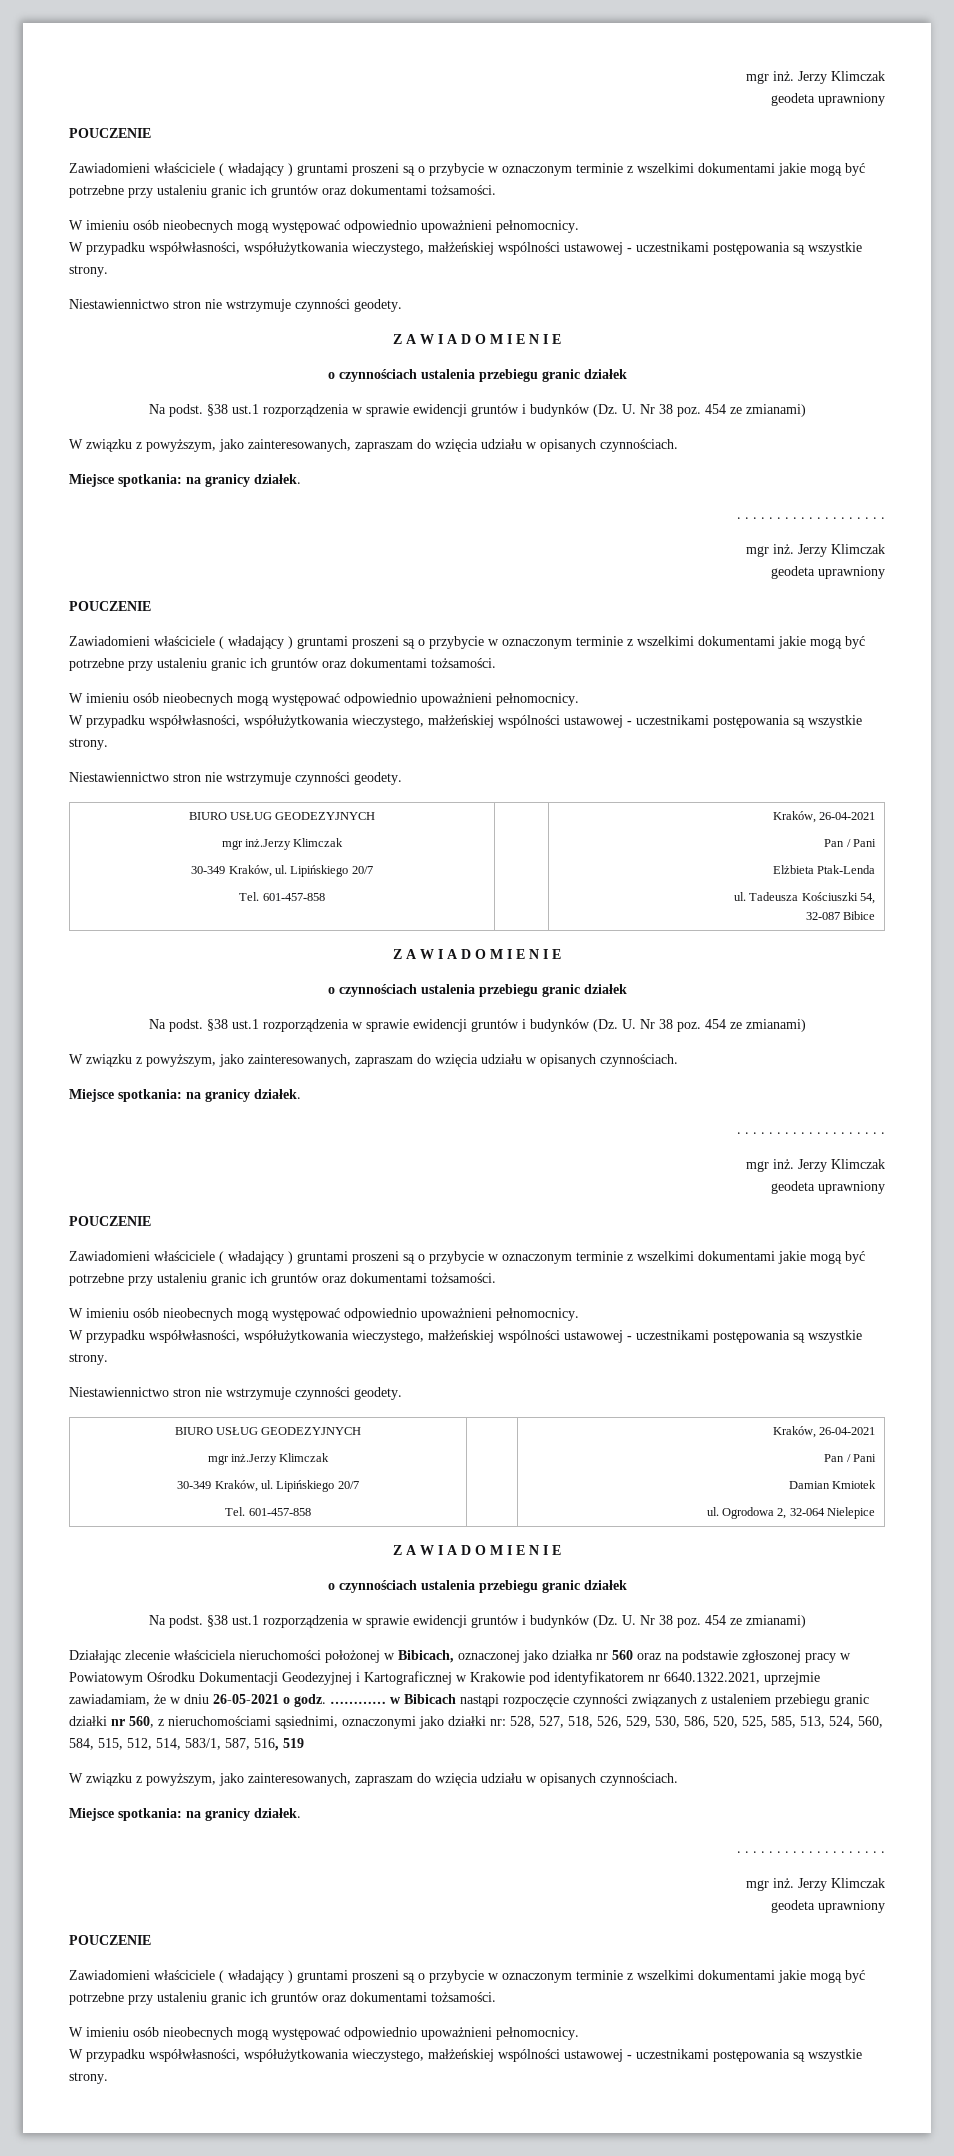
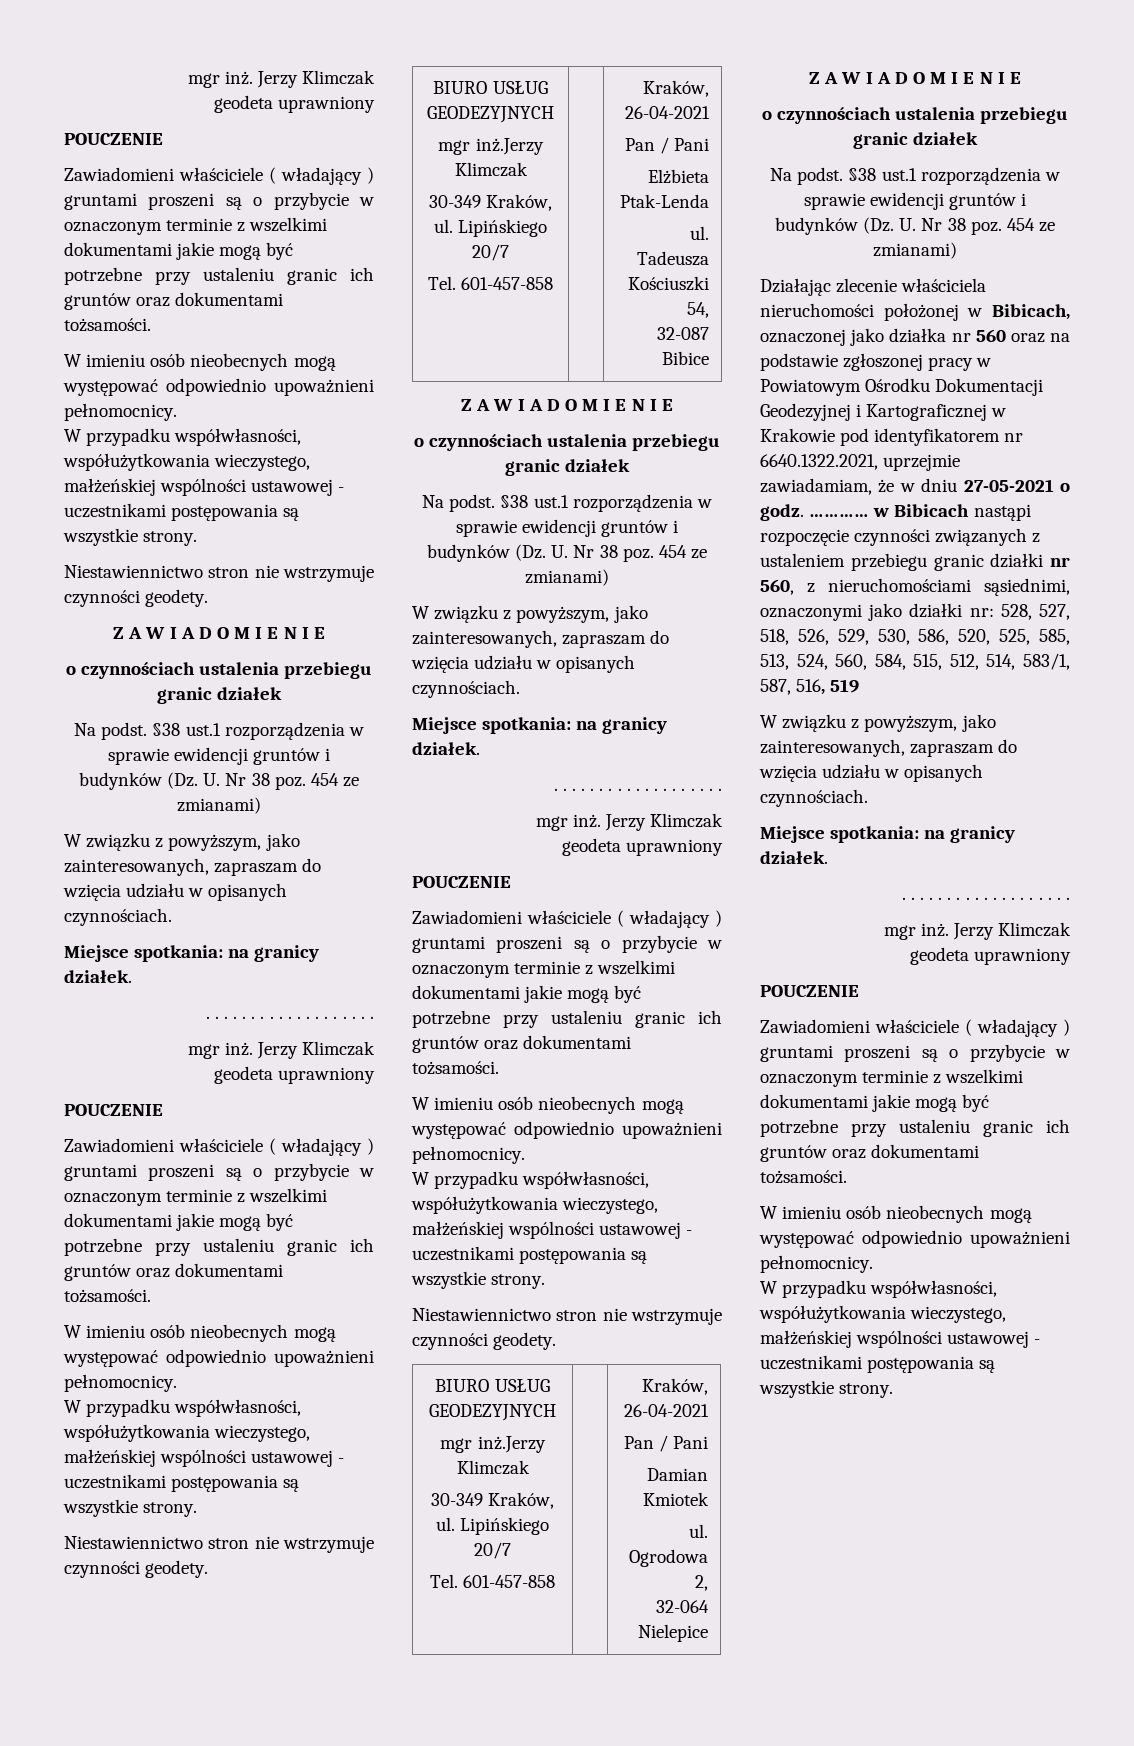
(787, 1513) none -> (709, 1583) //
[213,1694,279,1704] 26-05-2021 -> [963,479,1054,492] 27-05-2021

